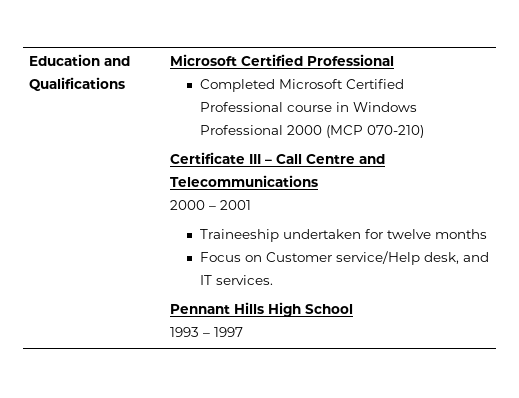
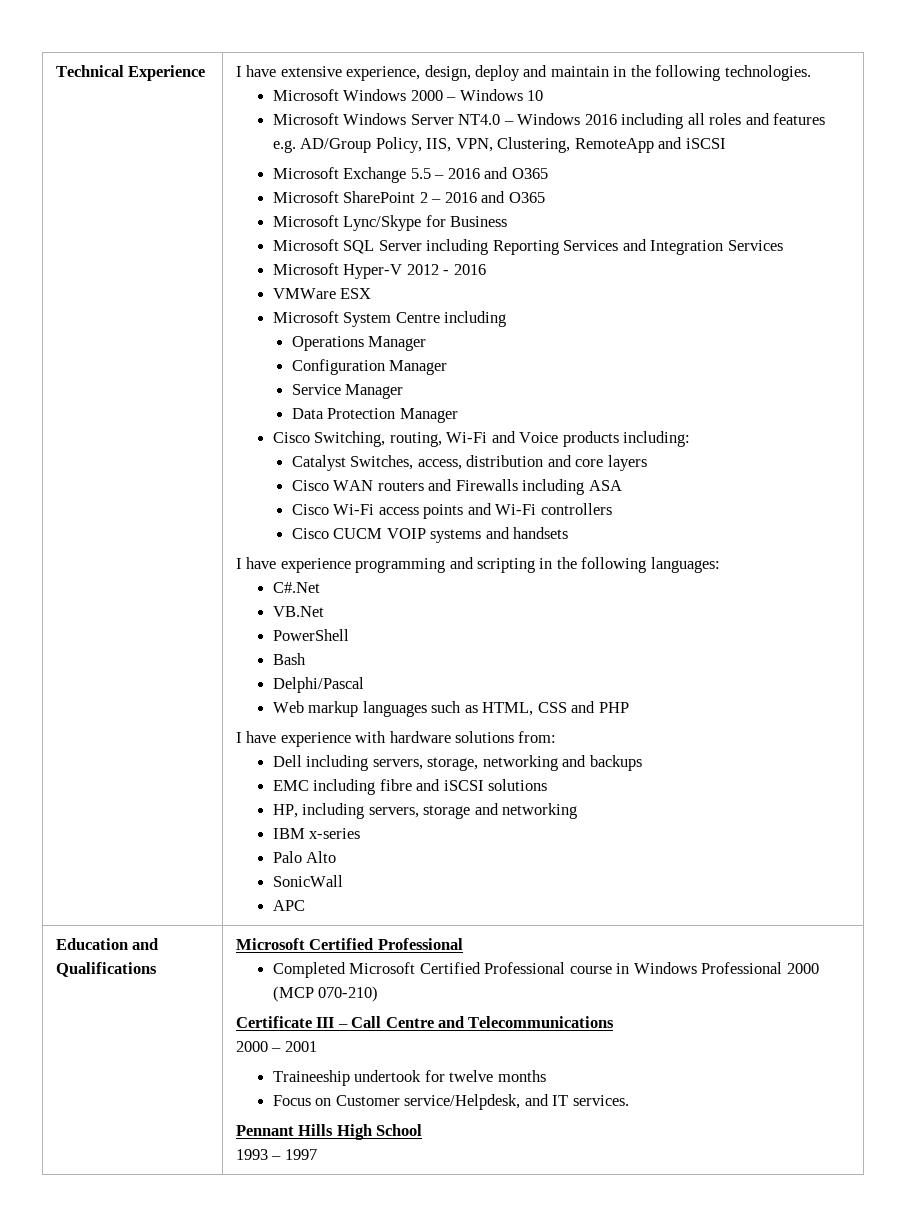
(28, 60) none -> [55,65,206,81] [235,65,811,81] [272,89,544,101] [272,113,825,129] [272,137,726,153] [272,167,548,183] [272,191,545,203] [272,215,508,231] [272,239,783,255] [272,263,486,279] [272,288,372,299] [272,311,507,327] [292,336,427,351] [292,359,448,375] [292,384,404,399] [292,408,458,423] [272,431,691,447] [292,455,647,471] [292,479,622,495] [292,503,612,519] [292,527,569,543] [235,557,720,573] [272,582,320,593] [272,606,324,617] [272,629,349,641] [272,653,306,665] [272,677,364,693] [272,701,629,717] [235,731,557,747] [272,755,642,771] [272,779,548,795] [272,803,578,819] [272,828,361,839] [272,851,337,863] [272,875,343,887] [272,900,305,911] Technical Experience | I have extensive experience, design, deploy and maintain in the following technologies. // Microsoft Windows 2000 – Windows 10 // Microsoft Windows Server NT4.0 – Windows 2016 including all roles and features e.g. AD/Group Policy, IIS, VPN, Clustering, RemoteApp and iSCSI // Microsoft Exchange 5.5 – 2016 and O365 // Microsoft SharePoint 2 – 2016 and O365 // Microsoft Lync/Skype for Business // Microsoft SQL Server including Reporting Services and Integration Services // Microsoft Hyper-V 2012 - 2016 // VMWare ESX // Microsoft System Centre including // Operations Manager // Configuration Manager // Service Manager // Data Protection Manager // Cisco Switching, routing, Wi-Fi and Voice products including: // Catalyst Switches, access, distribution and core layers // Cisco WAN routers and Firewalls including ASA // Cisco Wi-Fi access points and Wi-Fi controllers // Cisco CUCM VOIP systems and handsets // I have experience programming and scripting in the following languages: // C#.Net // VB.Net // PowerShell // Bash // Delphi/Pascal // Web markup languages such as HTML, CSS and PHP // I have experience with hardware solutions from: // Dell including servers, storage, networking and backups // EMC including fibre and iSCSI solutions // HP, including servers, storage and networking // IBM x-series // Palo Alto // SonicWall // APC //
[282,229,361,239] undertaken -> [354,1070,422,1082] undertook
[335,251,459,265] service/Help desk, -> [404,1094,521,1110] service/Helpdesk,

